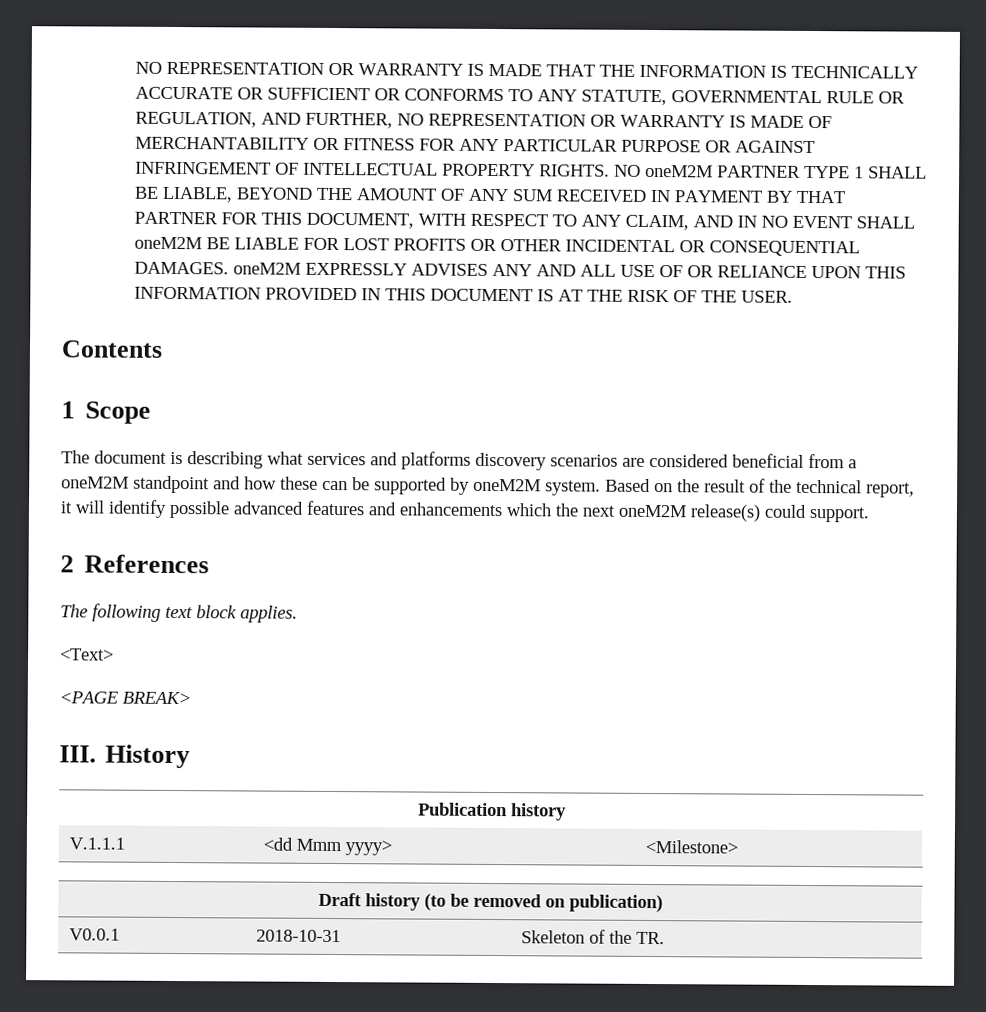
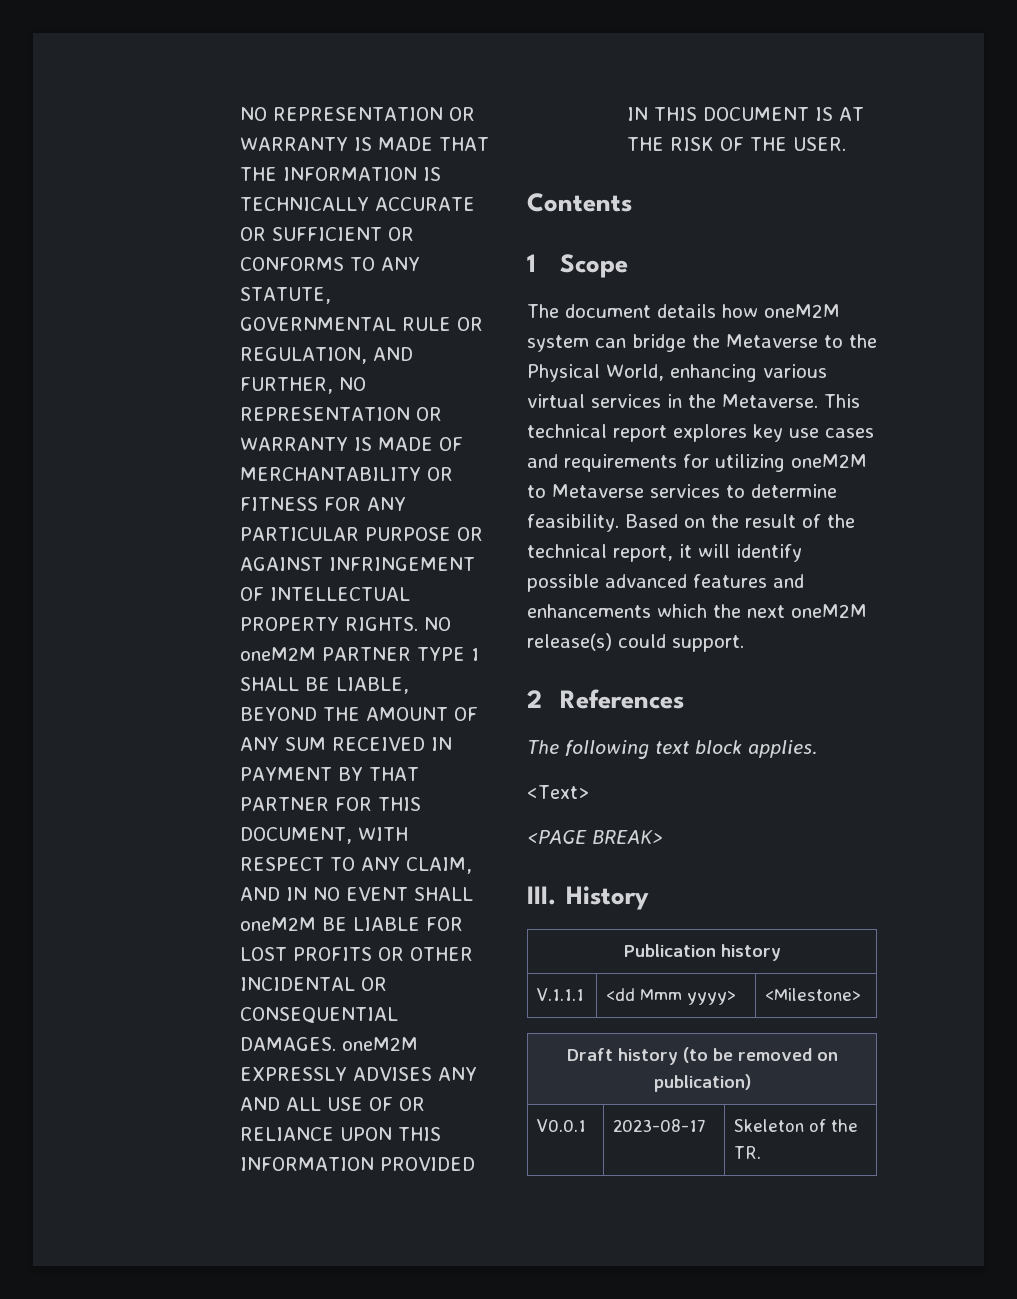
[170,451,857,471] [61,475,601,496] is describing what services and platforms discovery scenarios are considered beneficial from a oneM2M standpoint and how these can be supported by oneM2M system. -> [657,304,840,318] [527,334,877,352] [527,364,827,382] [527,394,860,408] [527,424,874,442] [527,454,867,472] [527,484,837,498] [527,514,619,532] details how oneM2M system can bridge the Metaverse to the Physical World, enhancing various virtual services in the Metaverse. This technical report explores key use cases and requirements for utilizing oneM2M to Metaverse services to determine feasibility.
[256,929,342,943] 2018-10-31 -> [612,1119,706,1132] 2023-08-17

